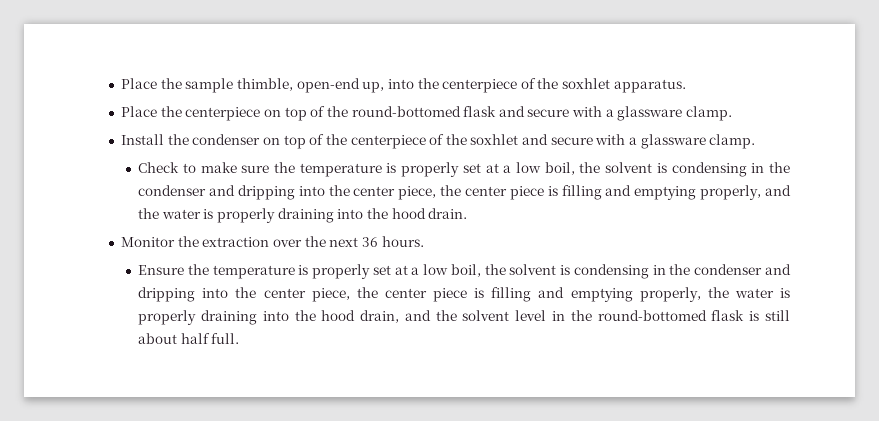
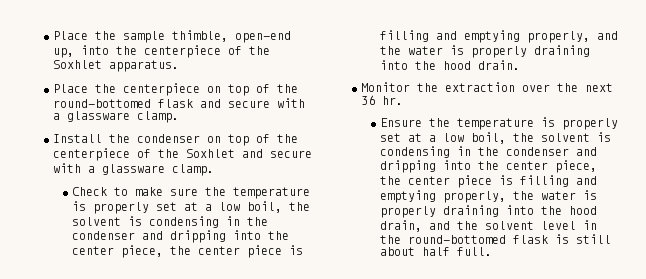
[562,78,611,89] soxhlet -> [53,60,103,69] Soxhlet
[470,134,519,145] soxhlet -> [186,149,236,158] Soxhlet
[381,236,424,247] hours. -> [382,96,404,105] hr.

